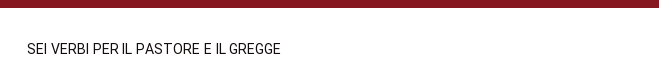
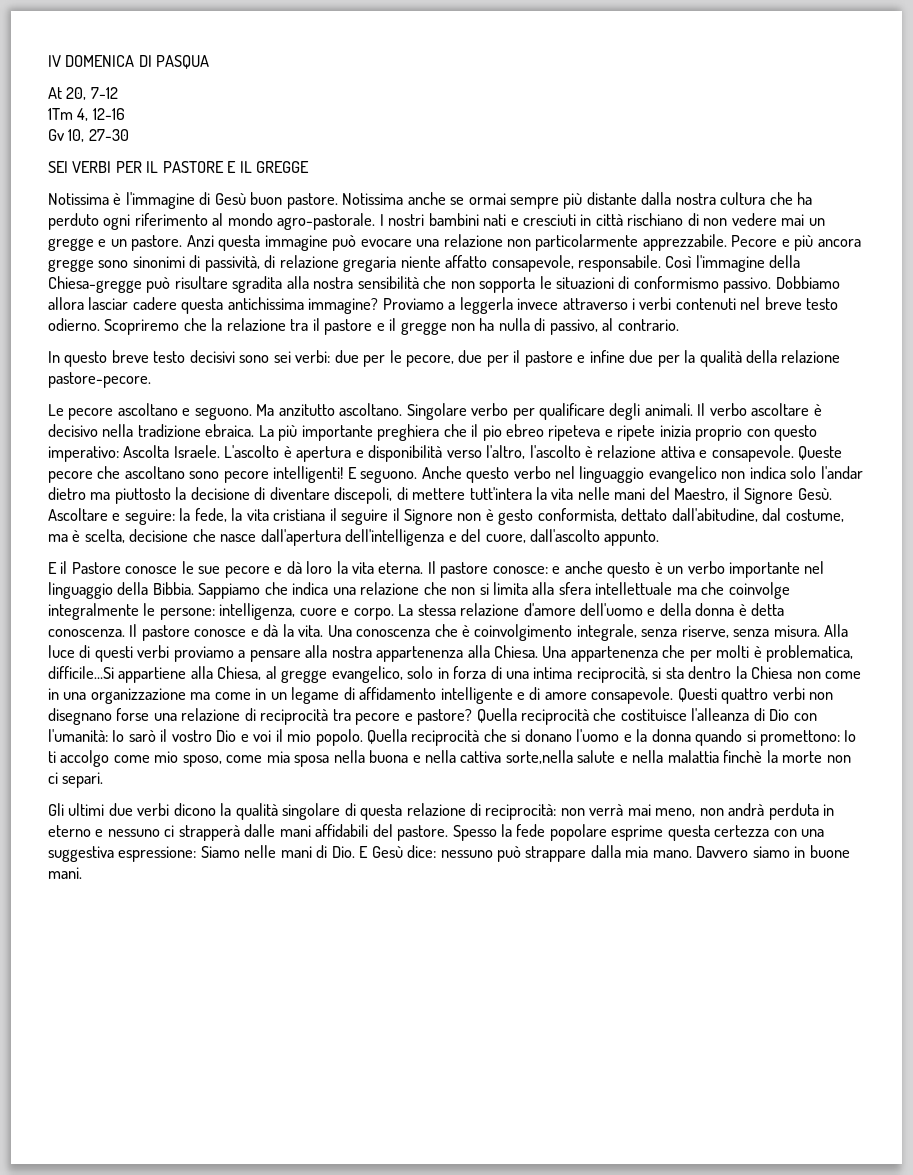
(27, 48) none -> [48,55,210,69] [48,87,118,100] [48,108,125,121] [48,129,129,142] IV DOMENICA DI PASQUA // At 20, 7-12 // 1Tm 4, 12-16 // Gv 10, 27-30 //
(282, 48) none -> [48,192,813,209] [48,213,825,230] [48,234,861,251] [48,255,801,272] [48,276,840,293] [48,297,839,314] [48,318,679,335] [48,350,841,367] [48,372,151,388] [48,403,822,420] [48,424,818,441] [48,445,843,462] [48,466,863,483] [48,487,832,504] [48,508,844,525] [48,529,660,546] [48,561,825,578] [48,582,790,599] [48,603,785,620] [48,624,849,641] [48,645,854,662] [48,666,862,683] [48,687,834,704] [48,708,817,725] [48,729,857,746] [48,750,851,767] [48,772,104,788] [48,803,835,820] [48,824,825,841] [48,845,850,862] [48,867,82,879] // Notissima è l'immagine di Gesù buon pastore. Notissima anche se ormai sempre più distante dalla nostra cultura che ha perduto ogni riferimento al mondo agro-pastorale. I nostri bambini nati e cresciuti in città rischiano di non vedere mai un gregge e un pastore. Anzi questa immagine può evocare una relazione non particolarmente apprezzabile. Pecore e più ancora gregge sono sinonimi di passività, di relazione gregaria niente affatto consapevole, responsabile. Così l'immagine della Chiesa-gregge può risultare sgradita alla nostra sensibilità che non sopporta le situazioni di conformismo passivo. Dobbiamo allora lasciar cadere questa antichissima immagine? Proviamo a leggerla invece attraverso i verbi contenuti nel breve testo odierno. Scopriremo che la relazione tra il pastore e il gregge non ha nulla di passivo, al contrario. // In questo breve testo decisivi sono sei verbi: due per le pecore, due per il pastore e infine due per la qualità della relazione pastore-pecore. // Le pecore ascoltano e seguono. Ma anzitutto ascoltano. Singolare verbo per qualificare degli animali. Il verbo ascoltare è decisivo nella tradizione ebraica. La più importante preghiera che il pio ebreo ripeteva e ripete inizia proprio con questo imperativo: Ascolta Israele. L'ascolto è apertura e disponibilità verso l'altro, l'ascolto è relazione attiva e consapevole. Queste pecore che ascoltano sono pecore intelligenti! E seguono. Anche questo verbo nel linguaggio evangelico non indica solo l'andar dietro ma piuttosto la decisione di diventare discepoli, di mettere tutt'intera la vita nelle mani del Maestro, il Signore Gesù. Ascoltare e seguire: la fede, la vita cristiana il seguire il Signore non è gesto conformista, dettato dall'abitudine, dal costume, ma è scelta, decisione che nasce dall'apertura dell'intelligenza e del cuore, dall'ascolto appunto. // E il Pastore conosce le sue pecore e dà loro la vita eterna. Il pastore conosce: e anche questo è un verbo importante nel linguaggio della Bibbia. Sappiamo che indica una relazione che non si limita alla sfera intellettuale ma che coinvolge integralmente le persone: intelligenza, cuore e corpo. La stessa relazione d'amore dell'uomo e della donna è detta conoscenza. Il pastore conosce e dà la vita. Una conoscenza che è coinvolgimento integrale, senza riserve, senza misura. Alla luce di questi verbi proviamo a pensare alla nostra appartenenza alla Chiesa. Una appartenenza che per molti è problematica, difficile…Si appartiene alla Chiesa, al gregge evangelico, solo in forza di una intima reciprocità, si sta dentro la Chiesa non come in una organizzazione ma come in un legame di affidamento intelligente e di amore consapevole. Questi quattro verbi non disegnano forse una relazione di reciprocità tra pecore e pastore? Quella reciprocità che costituisce l'alleanza di Dio con l'umanità: Io sarò il vostro Dio e voi il mio popolo. Quella reciprocità che si donano l'uomo e la donna quando si promettono: Io ti accolgo come mio sposo, come mia sposa nella buona e nella cattiva sorte,nella salute e nella malattia finchè la morte non ci separi. // Gli ultimi due verbi dicono la qualità singolare di questa relazione di reciprocità: non verrà mai meno, non andrà perduta in eterno e nessuno ci strapperà dalle mani affidabili del pastore. Spesso la fede popolare esprime questa certezza con una suggestiva espressione: Siamo nelle mani di Dio. E Gesù dice: nessuno può strappare dalla mia mano. Davvero siamo in buone mani.

